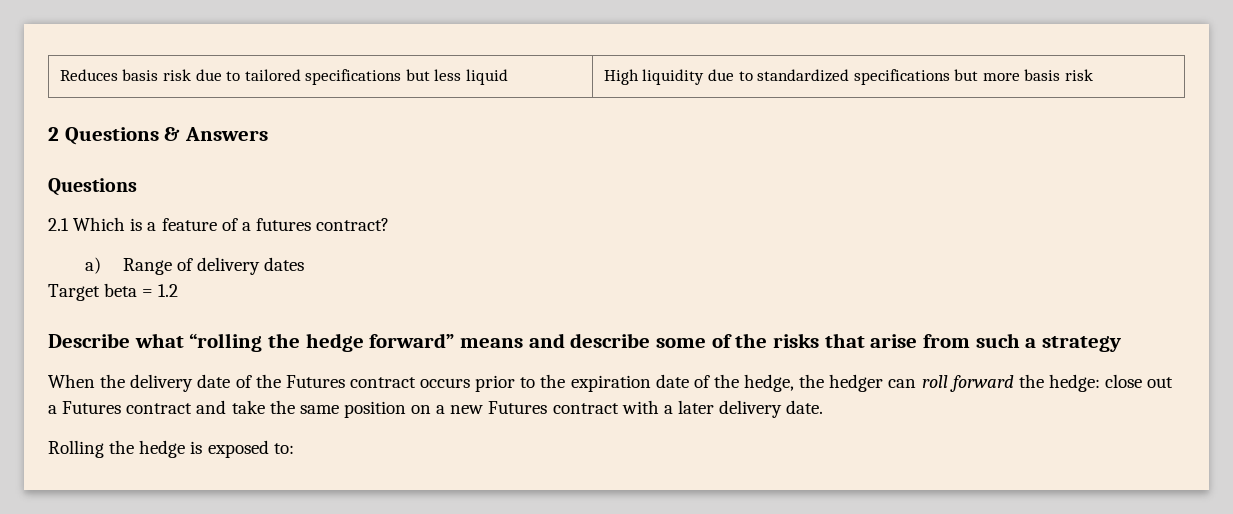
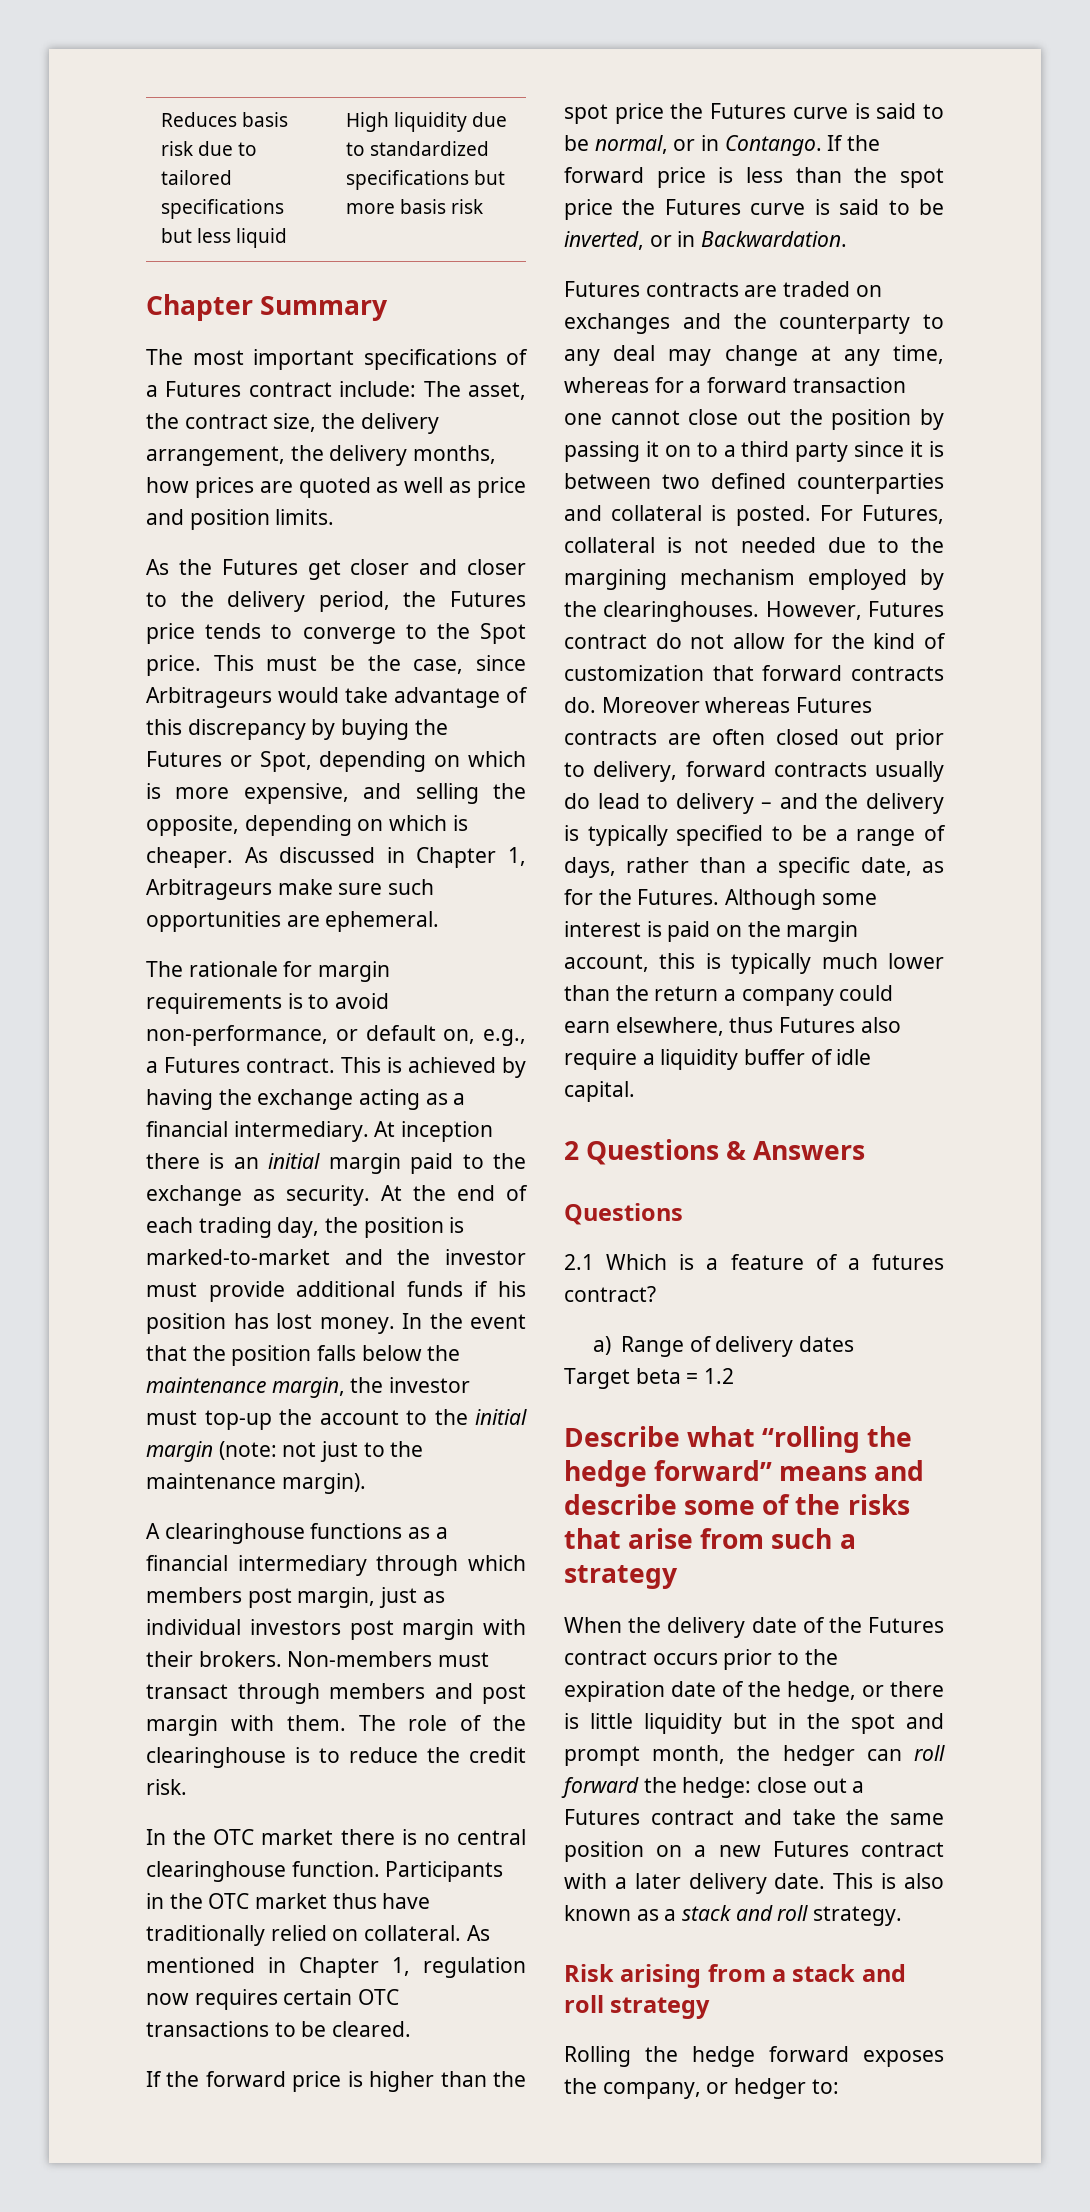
(1094, 75) none -> [146,294,389,321] [146,349,528,370] [146,381,526,400] [146,413,439,434] [146,445,497,466] [146,477,526,498] [146,509,335,530] [146,559,526,580] [146,591,526,612] [146,623,526,644] [146,655,526,676] [146,687,528,708] [146,719,448,740] [146,751,526,772] [146,783,526,804] [146,815,468,836] [146,847,526,868] [146,879,435,900] [146,911,440,932] [146,961,391,982] [146,993,390,1014] [146,1025,526,1046] [146,1057,526,1078] [146,1089,466,1110] [146,1121,494,1142] [146,1153,526,1174] [146,1185,528,1206] [146,1217,465,1238] [146,1249,526,1265] [146,1281,526,1302] [146,1313,526,1334] [146,1345,461,1366] [146,1377,471,1398] [146,1409,527,1430] [146,1441,424,1462] [146,1473,366,1494] [146,1523,448,1544] [146,1555,526,1576] [146,1587,445,1608] [146,1619,526,1640] [146,1651,490,1667] [146,1683,526,1704] [146,1715,526,1736] [146,1747,526,1768] [146,1779,187,1795] [146,1829,526,1845] [146,1861,504,1882] [146,1893,431,1909] [146,1925,490,1946] [146,1957,526,1978] [146,1989,400,2010] [146,2021,412,2037] [146,2071,526,2092] [564,103,944,124] [564,135,881,156] [564,167,944,188] [564,199,944,220] [564,231,848,250] [564,281,882,297] [564,313,944,334] [564,345,944,366] [564,377,906,393] [564,409,944,430] [564,441,944,462] [564,473,944,494] [564,505,944,526] [564,537,944,553] [564,569,944,590] [564,601,944,622] [564,633,946,649] [564,665,944,681] [564,697,873,713] [564,729,944,750] [564,761,944,782] [564,793,944,814] [564,825,946,846] [564,857,944,878] [564,889,877,910] [564,921,859,942] [564,953,944,974] [564,985,894,1006] [564,1017,901,1036] [564,1049,872,1070] [564,1081,635,1102] // Chapter Summary // The most important specifications of a Futures contract include: The asset, the contract size, the delivery arrangement, the delivery months, how prices are quoted as well as price and position limits. // As the Futures get closer and closer to the delivery period, the Futures price tends to converge to the Spot price. This must be the case, since Arbitrageurs would take advantage of this discrepancy by buying the Futures or Spot, depending on which is more expensive, and selling the opposite, depending on which is cheaper. As discussed in Chapter 1, Arbitrageurs make sure such opportunities are ephemeral. // The rationale for margin requirements is to avoid non-performance, or default on, e.g., a Futures contract. This is achieved by having the exchange acting as a financial intermediary. At inception there is an initial margin paid to the exchange as security. At the end of each trading day, the position is marked-to-market and the investor must provide additional funds if his position has lost money. In the event that the position falls below the maintenance margin, the investor must top-up the account to the initial margin (note: not just to the maintenance margin). // A clearinghouse functions as a financial intermediary through which members post margin, just as individual investors post margin with their brokers. Non-members must transact through members and post margin with them. The role of the clearinghouse is to reduce the credit risk. // In the OTC market there is no central clearinghouse function. Participants in the OTC market thus have traditionally relied on collateral. As mentioned in Chapter 1, regulation now requires certain OTC transactions to be cleared. // If the forward price is higher than the spot price the Futures curve is said to be normal, or in Contango. If the forward price is less than the spot price the Futures curve is said to be inverted, or in Backwardation. // Futures contracts are traded on exchanges and the counterparty to any deal may change at any time, whereas for a forward transaction one cannot close out the position by passing it on to a third party since it is between two defined counterparties and collateral is posted. For Futures, collateral is not needed due to the margining mechanism employed by the clearinghouses. However, Futures contract do not allow for the kind of customization that forward contracts do. Moreover whereas Futures contracts are often closed out prior to delivery, forward contracts usually do lead to delivery – and the delivery is typically specified to be a range of days, rather than a specific date, as for the Futures. Although some interest is paid on the margin account, this is typically much lower than the return a company could earn elsewhere, thus Futures also require a liquidity buffer of idle capital.
(795, 383) none -> [862,1681,944,1697] [564,1713,944,1734] [564,1745,726,1766] or there is little liquidity but in the spot and prompt month,
[48,440,269,458] // Rolling the hedge is exposed -> [833,1873,944,1889] [564,1905,903,1926] [564,1964,906,1988] [564,1995,711,2019] [564,2046,944,2067] [564,2078,807,2099] This is also known as a stack and roll strategy. // Risk arising from a stack and roll strategy // Rolling the hedge forward exposes the company, or hedger

